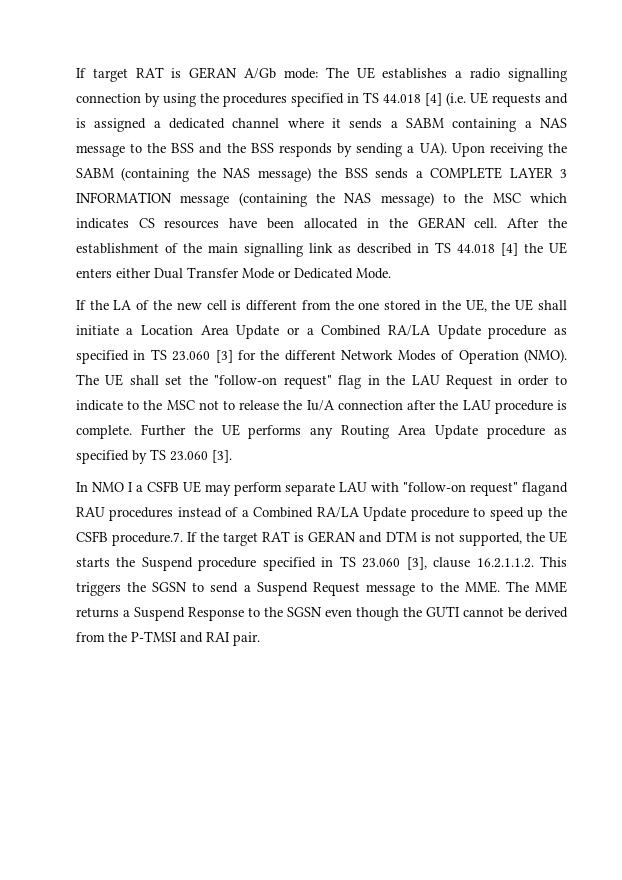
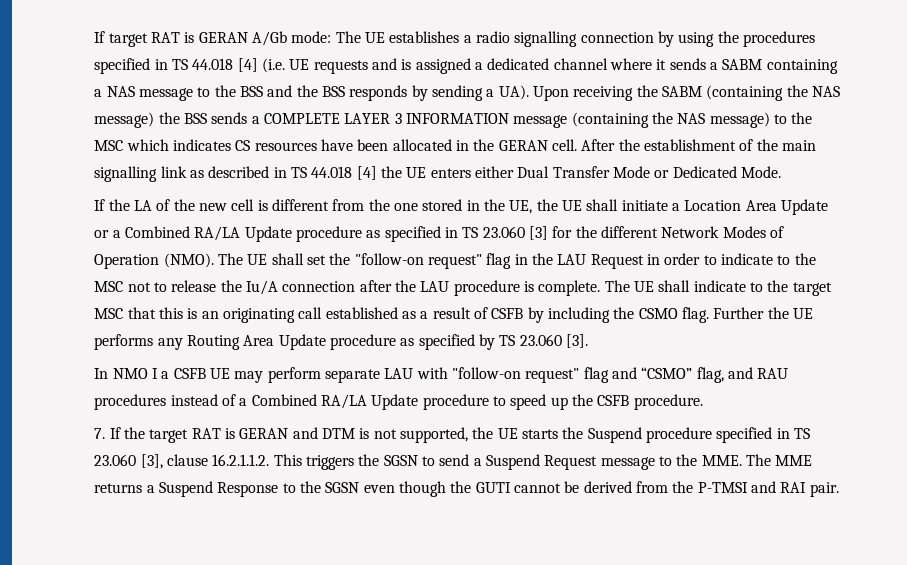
(132, 432) none -> [604,280,832,296] [94,307,709,323] The UE shall indicate to the target MSC that this is an originating call established as a result of CSFB by including the CSMO flag.
[522,482,568,496] flagand -> [583,367,753,383] flag and “CSMO” flag, and
[111,532,183,546] procedure.7. -> [633,394,703,410] [94,428,106,439] procedure. // 7.

